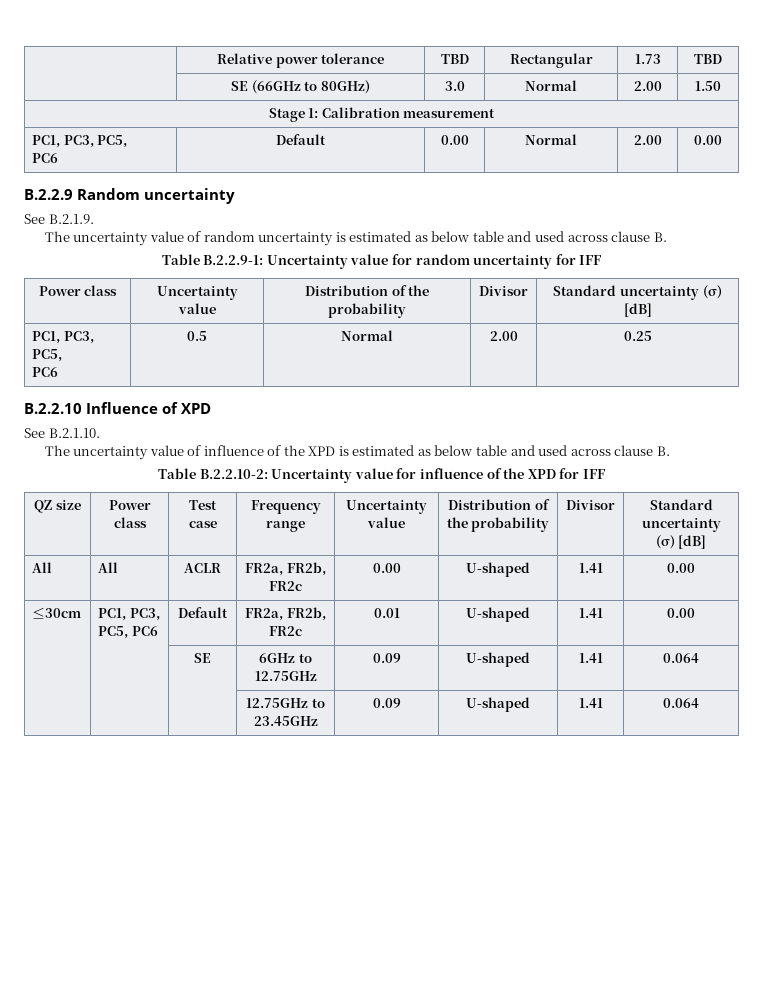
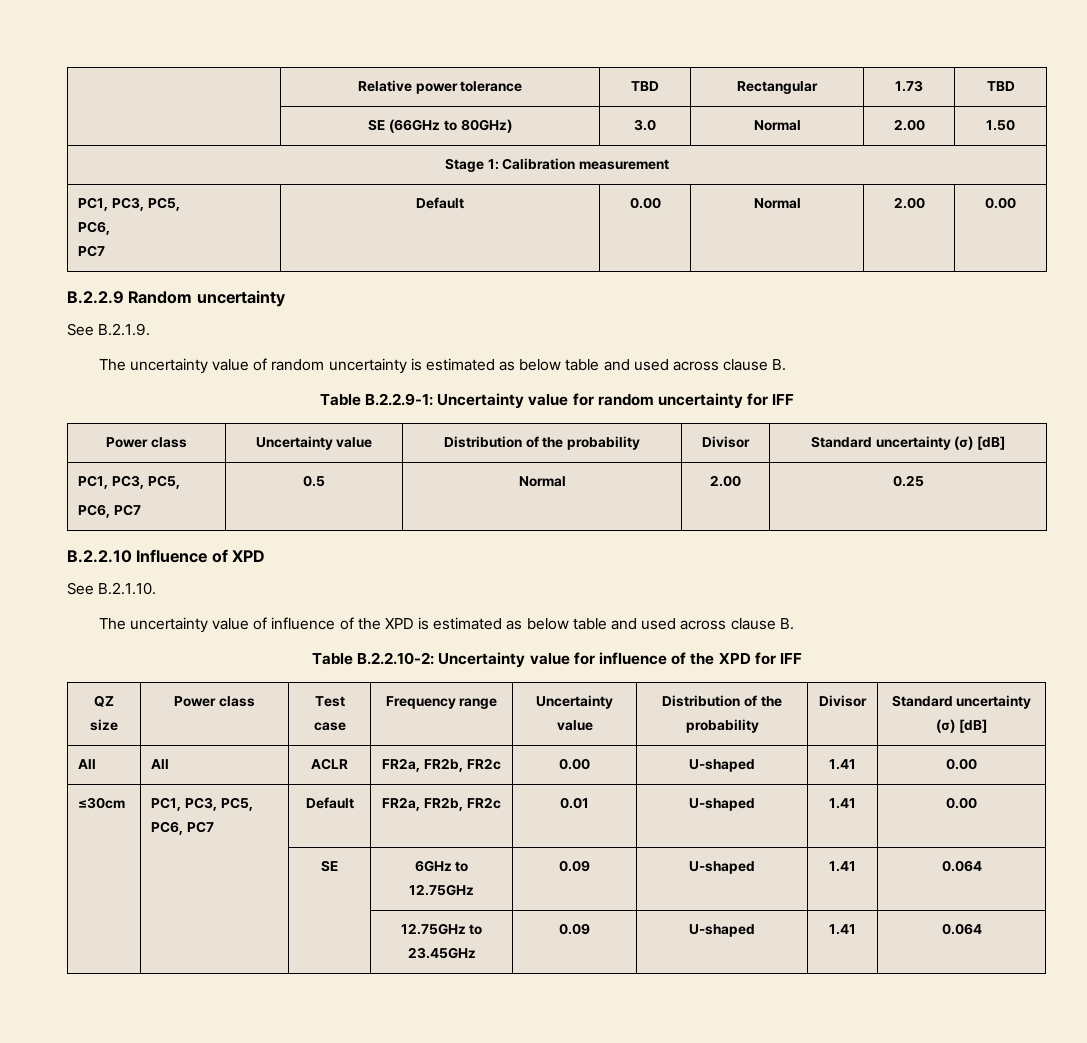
[32,153,59,163] PC6 -> [78,221,111,235] [78,245,106,257] PC6, // PC7
[32,367,59,377] PC6 -> [78,504,141,518] PC6, PC7
[131,626,158,636] PC6 -> [151,821,214,835] PC6, PC7

